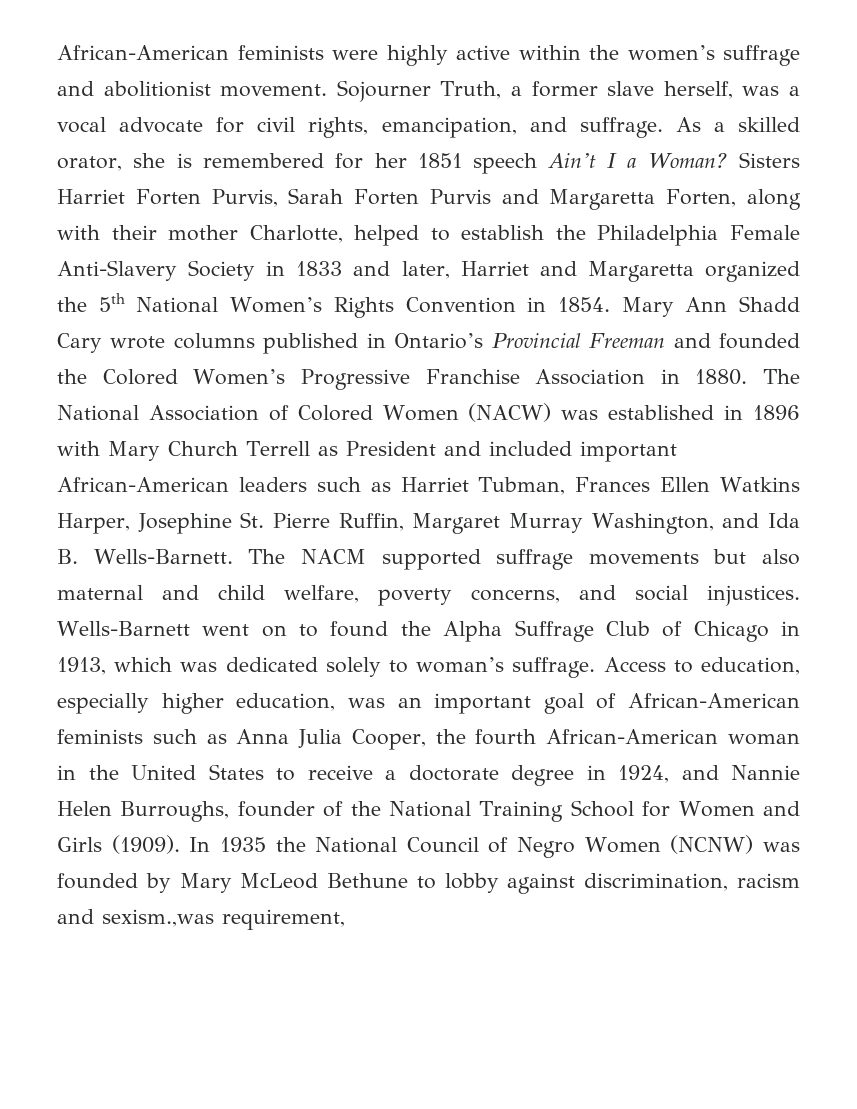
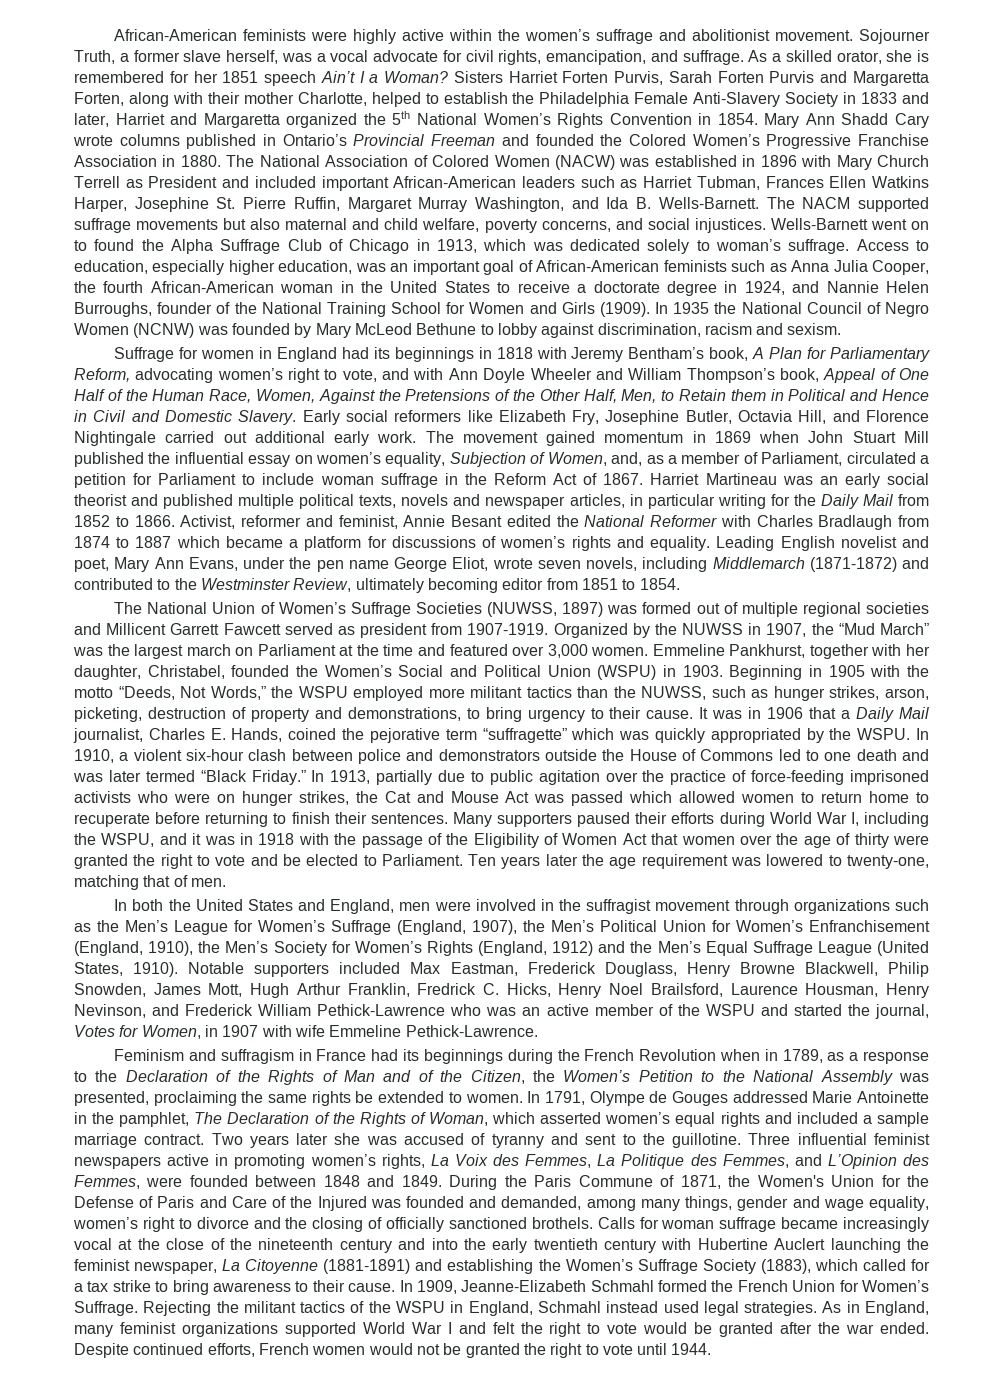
[102,909,345,930] sexism.,was requirement, -> [787,323,842,335] [114,347,931,362] [74,368,930,383] [74,389,929,404] [74,410,929,425] [74,431,929,446] [74,452,929,467] [74,473,929,488] [74,494,929,509] [74,515,929,530] [74,536,930,551] [74,557,929,572] [74,578,680,593] [114,602,930,617] [74,623,929,638] [73,644,930,659] [74,665,929,680] [74,686,929,701] [74,707,929,722] [73,728,929,743] [74,749,930,764] [73,770,929,785] [74,791,929,806] [74,812,929,827] [74,833,930,848] [74,854,929,869] [74,875,226,890] [114,899,930,914] [74,920,930,935] [74,941,929,956] [74,962,930,977] [74,983,929,998] [74,1004,929,1019] [74,1025,538,1039] [114,1049,930,1064] [74,1070,930,1085] [74,1091,929,1106] [74,1112,929,1127] [74,1133,930,1148] [74,1154,929,1169] [74,1175,930,1190] [74,1196,929,1211] [73,1217,929,1232] [74,1238,930,1253] [74,1259,930,1274] [74,1280,930,1295] [74,1301,929,1316] [74,1322,929,1337] [74,1343,712,1358] sexism. // Suffrage for women in England had its beginnings in 1818 with Jeremy Bentham’s book, A Plan for Parliamentary Reform, advocating women’s right to vote, and with Ann Doyle Wheeler and William Thompson’s book, Appeal of One Half of the Human Race, Women, Against the Pretensions of the Other Half, Men, to Retain them in Political and Hence in Civil and Domestic Slavery. Early social reformers like Elizabeth Fry, Josephine Butler, Octavia Hill, and Florence Nightingale carried out additional early work. The movement gained momentum in 1869 when John Stuart Mill published the influential essay on women’s equality, Subjection of Women, and, as a member of Parliament, circulated a petition for Parliament to include woman suffrage in the Reform Act of 1867. Harriet Martineau was an early social theorist and published multiple political texts, novels and newspaper articles, in particular writing for the Daily Mail from 1852 to 1866. Activist, reformer and feminist, Annie Besant edited the National Reformer with Charles Bradlaugh from 1874 to 1887 which became a platform for discussions of women’s rights and equality. Leading English novelist and poet, Mary Ann Evans, under the pen name George Eliot, wrote seven novels, including Middlemarch (1871-1872) and contributed to the Westminster Review, ultimately becoming editor from 1851 to 1854. // The National Union of Women’s Suffrage Societies (NUWSS, 1897) was formed out of multiple regional societies and Millicent Garrett Fawcett served as president from 1907-1919. Organized by the NUWSS in 1907, the “Mud March” was the largest march on Parliament at the time and featured over 3,000 women. Emmeline Pankhurst, together with her daughter, Christabel, founded the Women’s Social and Political Union (WSPU) in 1903. Beginning in 1905 with the motto “Deeds, Not Words,” the WSPU employed more militant tactics than the NUWSS, such as hunger strikes, arson, picketing, destruction of property and demonstrations, to bring urgency to their cause. It was in 1906 that a Daily Mail journalist, Charles E. Hands, coined the pejorative term “suffragette” which was quickly appropriated by the WSPU. In 1910, a violent six-hour clash between police and demonstrators outside the House of Commons led to one death and was later termed “Black Friday.” In 1913, partially due to public agitation over the practice of force-feeding imprisoned activists who were on hunger strikes, the Cat and Mouse Act was passed which allowed women to return home to recuperate before returning to finish their sentences. Many supporters paused their efforts during World War I, including the WSPU, and it was in 1918 with the passage of the Eligibility of Women Act that women over the age of thirty were granted the right to vote and be elected to Parliament. Ten years later the age requirement was lowered to twenty-one, matching that of men. // In both the United States and England, men were involved in the suffragist movement through organizations such as the Men’s League for Women’s Suffrage (England, 1907), the Men’s Political Union for Women’s Enfranchisement (England, 1910), the Men’s Society for Women’s Rights (England, 1912) and the Men’s Equal Suffrage League (United States, 1910). Notable supporters included Max Eastman, Frederick Douglass, Henry Browne Blackwell, Philip Snowden, James Mott, Hugh Arthur Franklin, Fredrick C. Hicks, Henry Noel Brailsford, Laurence Housman, Henry Nevinson, and Frederick William Pethick-Lawrence who was an active member of the WSPU and started the journal, Votes for Women, in 1907 with wife Emmeline Pethick-Lawrence. // Feminism and suffragism in France had its beginnings during the French Revolution when in 1789, as a response to the Declaration of the Rights of Man and of the Citizen, the Women’s Petition to the National Assembly was presented, proclaiming the same rights be extended to women. In 1791, Olympe de Gouges addressed Marie Antoinette in the pamphlet, The Declaration of the Rights of Woman, which asserted women’s equal rights and included a sample marriage contract. Two years later she was accused of tyranny and sent to the guillotine. Three influential feminist newspapers active in promoting women’s rights, La Voix des Femmes, La Politique des Femmes, and L’Opinion des Femmes, were founded between 1848 and 1849. During the Paris Commune of 1871, the Women's Union for the Defense of Paris and Care of the Injured was founded and demanded, among many things, gender and wage equality, women’s right to divorce and the closing of officially sanctioned brothels. Calls for woman suffrage became increasingly vocal at the close of the nineteenth century and into the early twentieth century with Hubertine Auclert launching the feminist newspaper, La Citoyenne (1881-1891) and establishing the Women’s Suffrage Society (1883), which called for a tax strike to bring awareness to their cause. In 1909, Jeanne-Elizabeth Schmahl formed the French Union for Women’s Suffrage. Rejecting the militant tactics of the WSPU in England, Schmahl instead used legal strategies. As in England, many feminist organizations supported World War I and felt the right to vote would be granted after the war ended. Despite continued efforts, French women would not be granted the right to vote until 1944.

